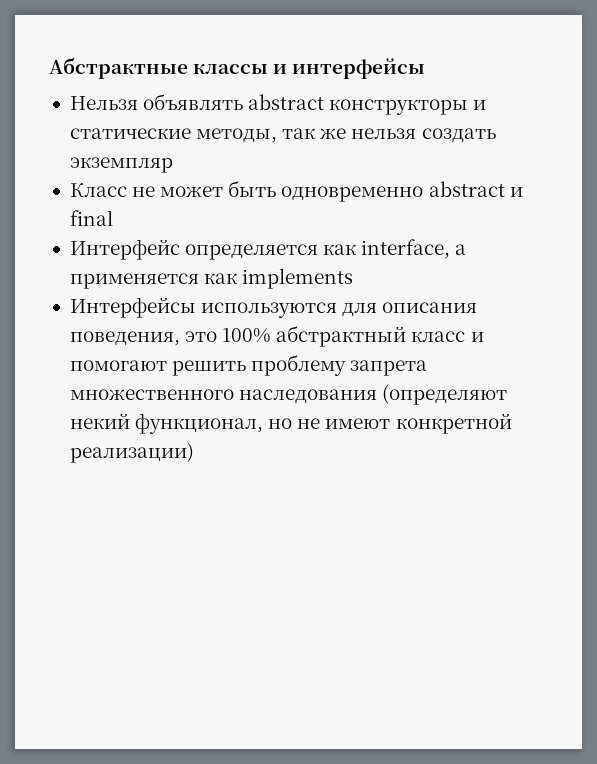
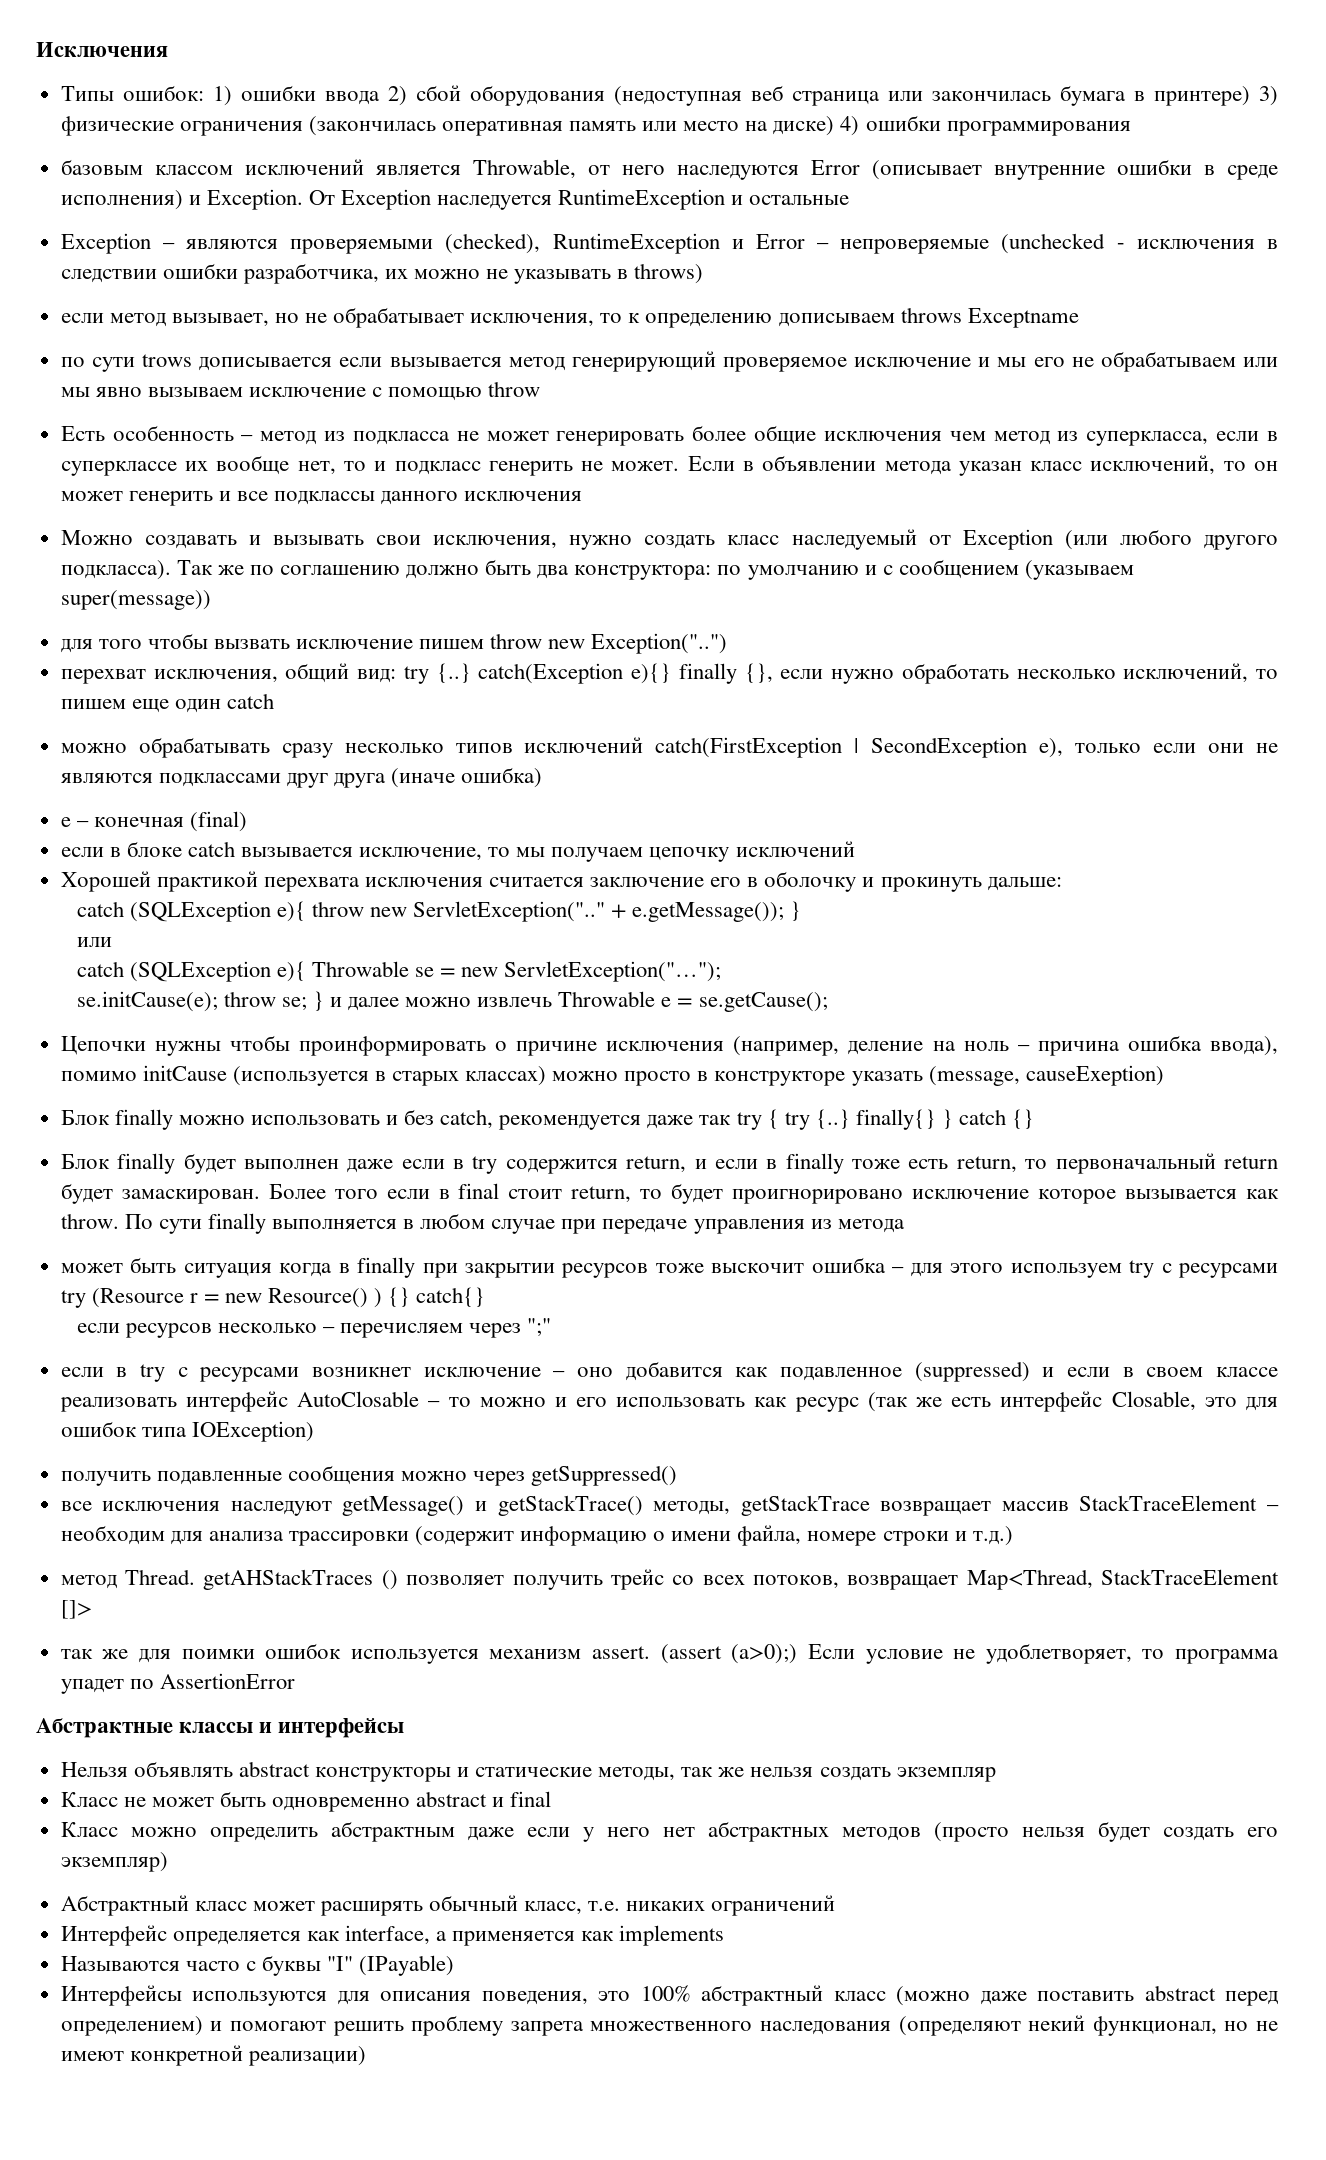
(49, 68) none -> [36,42,168,57] [60,85,1278,106] [60,115,1131,136] [60,159,1279,180] [60,189,850,210] [60,233,1278,254] [60,263,704,284] [60,307,1079,328] [60,351,1278,372] [60,381,541,401] [60,425,1278,446] [60,455,1278,476] [60,491,583,506] [60,529,1278,550] [60,559,1134,580] [60,590,211,610] [60,633,728,654] [60,663,1278,684] [60,693,274,713] [60,737,1278,758] [60,767,543,788] [60,811,247,832] [60,841,855,862] [60,871,1062,892] [76,901,802,922] [76,937,112,947] [76,961,722,982] [76,991,828,1012] [60,1035,1278,1056] [60,1065,1164,1086] [60,1109,1035,1130] [60,1153,1279,1174] [60,1183,1280,1204] [60,1213,905,1234] [60,1257,1278,1278] [60,1287,486,1308] [76,1318,552,1338] [60,1361,1278,1382] [59,1391,1278,1412] [60,1421,314,1442] [60,1465,678,1486] [60,1495,1279,1516] [60,1525,1013,1546] [60,1569,1279,1590] [60,1600,92,1619] [60,1643,1279,1664] [60,1673,295,1694] Исключения // Типы ошибок: 1) ошибки ввода 2) сбой оборудования (недоступная веб страница или закончилась бумага в принтере) 3) физические ограничения (закончилась оперативная память или место на диске) 4) ошибки программирования // базовым классом исключений является Throwable, от него наследуются Error (описывает внутренние ошибки в среде исполнения) и Exception. От Exception наследуется RuntimeException и остальные // Exception – являются проверяемыми (checked), RuntimeException и Error – непроверяемые (unchecked - исключения в следствии ошибки разработчика, их можно не указывать в throws) // если метод вызывает, но не обрабатывает исключения, то к определению дописываем throws Exceptname // по сути trows дописывается если вызывается метод генерирующий проверяемое исключение и мы его не обрабатываем или мы явно вызываем исключение с помощью throw // Есть особенность – метод из подкласса не может генерировать более общие исключения чем метод из суперкласса, если в суперклассе их вообще нет, то и подкласс генерить не может. Если в объявлении метода указан класс исключений, то он может генерить и все подклассы данного исключения // Можно создавать и вызывать свои исключения, нужно создать класс наследуемый от Exception (или любого другого подкласса). Так же по соглашению должно быть два конструктора: по умолчанию и с сообщением (указываем super(message)) // для того чтобы вызвать исключение пишем throw new Exception("..") // перехват исключения, общий вид: try {..} catch(Exception e){} finally {}, если нужно обработать несколько исключений, то пишем еще один catch // можно обрабатывать сразу несколько типов исключений catch(FirstException | SecondException e), только если они не являются подклассами друг друга (иначе ошибка) // e – конечная (final) // если в блоке catch вызывается исключение, то мы получаем цепочку исключений // Хорошей практикой перехвата исключения считается заключение его в оболочку и прокинуть дальше: // catch (SQLException e){ throw new ServletException(".." + e.getMessage()); } // или // catch (SQLException e){ Throwable se = new ServletException("…"); // se.initCause(e); throw se; } и далее можно извлечь Throwable e = se.getCause(); // Цепочки нужны чтобы проинформировать о причине исключения (например, деление на ноль – причина ошибка ввода), помимо initCause (используется в старых классах) можно просто в конструкторе указать (message, causeExeption) // Блок finally можно использовать и без catch, рекомендуется даже так try { try {..} finally{} } catch {} // Блок finally будет выполнен даже если в try содержится return, и если в finally тоже есть return, то первоначальный return будет замаскирован. Более того если в final стоит return, то будет проигнорировано исключение которое вызывается как throw. По сути finally выполняется в любом случае при передаче управления из метода // может быть ситуация когда в finally при закрытии ресурсов тоже выскочит ошибка – для этого используем try с ресурсами try (Resource r = new Resource() ) {} catch{} // если ресурсов несколько – перечисляем через ";" // если в try с ресурсами возникнет исключение – оно добавится как подавленное (suppressed) и если в своем классе реализовать интерфейс AutoClosable – то можно и его использовать как ресурс (так же есть интерфейс Closable, это для ошибок типа IOException) // получить подавленные сообщения можно через getSuppressed() // все исключения наследуют getMessage() и getStackTrace() методы, getStackTrace возвращает массив StackTraceElement – необходим для анализа трассировки (содержит информацию о имени файла, номере строки и т.д.) // метод Thread. getAHStackTraces () позволяет получить трейс со всех потоков, возвращает Map<Thread, StackTraceElement []> // так же для поимки ошибок используется механизм assert. (assert (a>0);) Если условие не удоблетворяет, то программа упадет по AssertionError //
(113, 218) none -> [60,1821,1278,1842] [60,1852,168,1872] [60,1895,836,1916] // Класс можно определить абстрактным даже если у него нет абстрактных методов (просто нельзя будет создать его экземпляр) // Абстрактный класс может расширять обычный класс, т.е. никаких ограничений
(354, 278) none -> [60,1955,455,1976] // Называются часто с буквы "I" (IPayable)
(466, 336) none -> [896,1985,1279,2006] [60,2016,203,2036] (можно даже поставить abstract перед определением)

